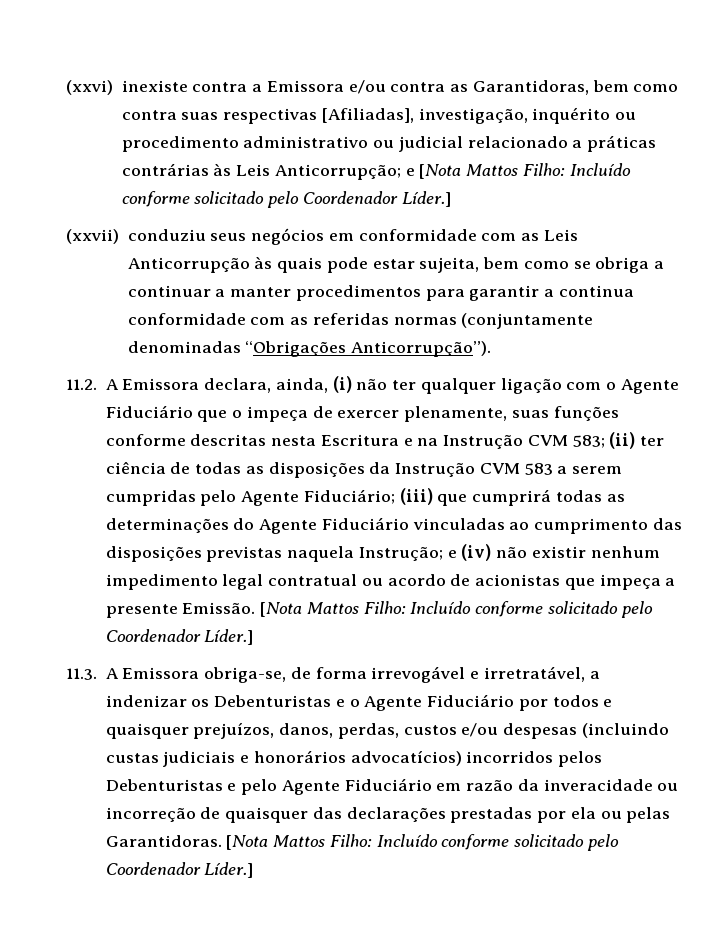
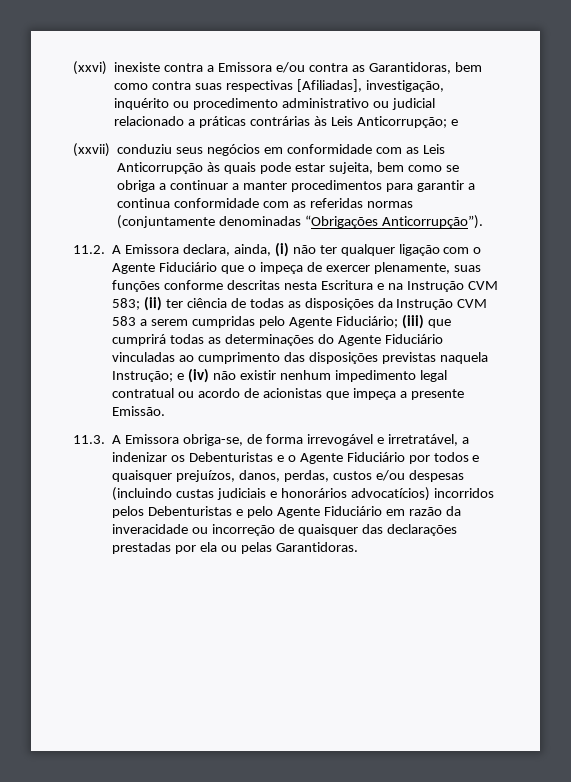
[419,163,631,179] [121,191,451,208] [Nota Mattos Filho: Incluído conforme solicitado pelo Coordenador Líder.] -> (458, 122) none
[260,601,653,618] [105,629,254,645] [Nota Mattos Filho: Incluído conforme solicitado pelo Coordenador Líder.] -> (166, 411) none
[226,834,619,851] [105,862,254,878] [Nota Mattos Filho: Incluído conforme solicitado pelo Coordenador Líder.] -> (358, 547) none

